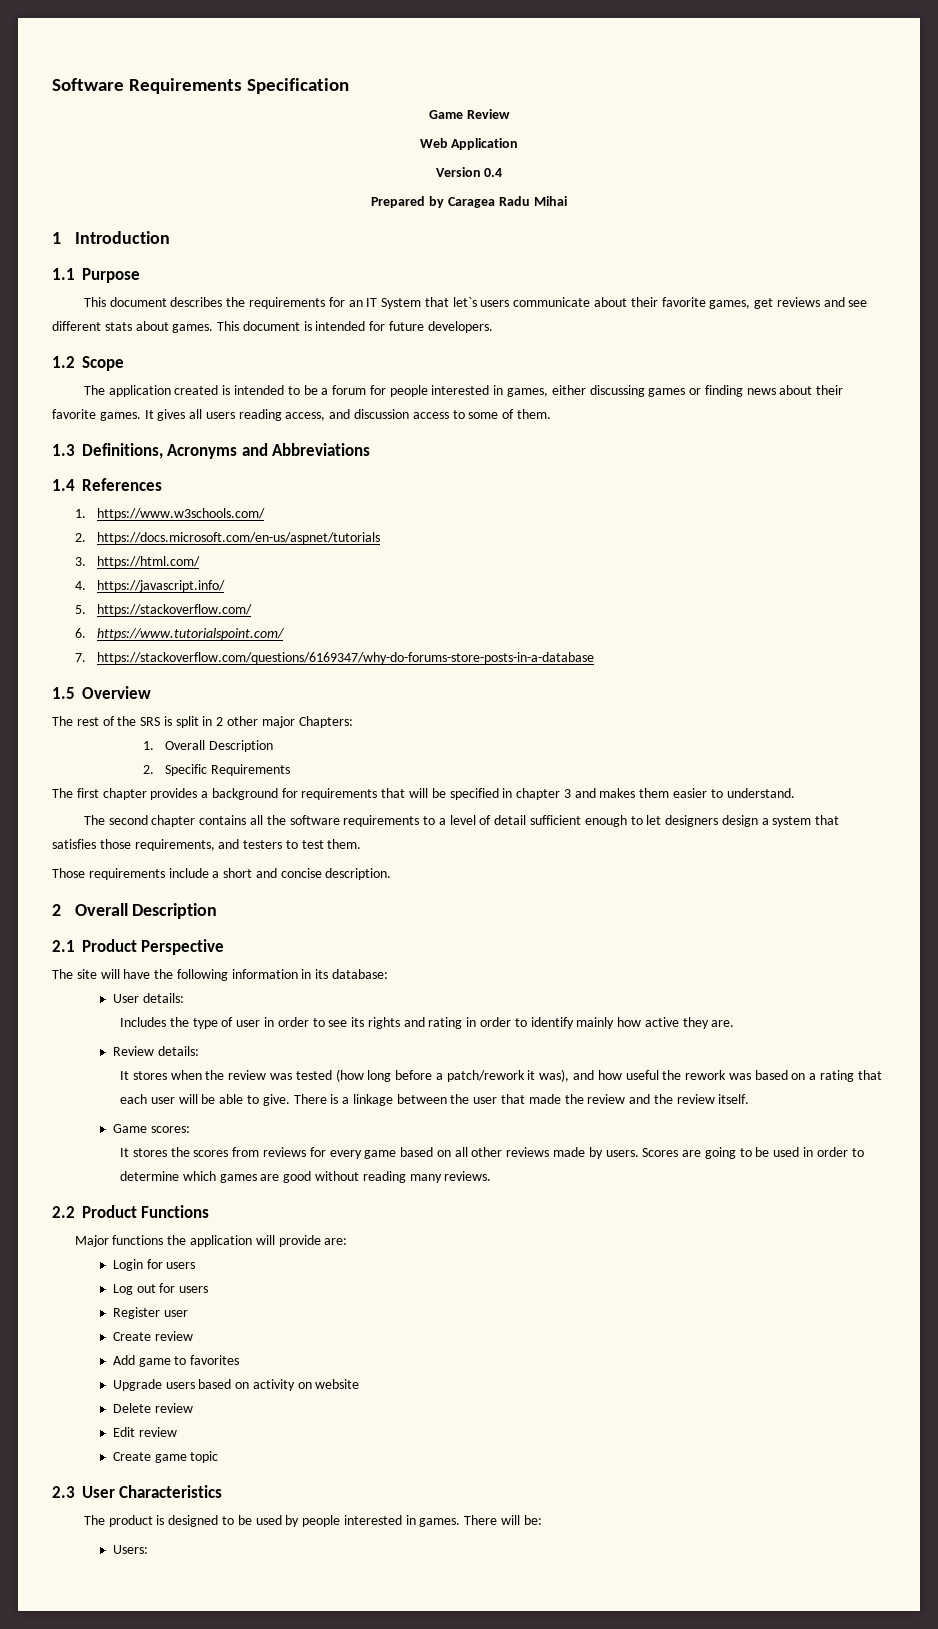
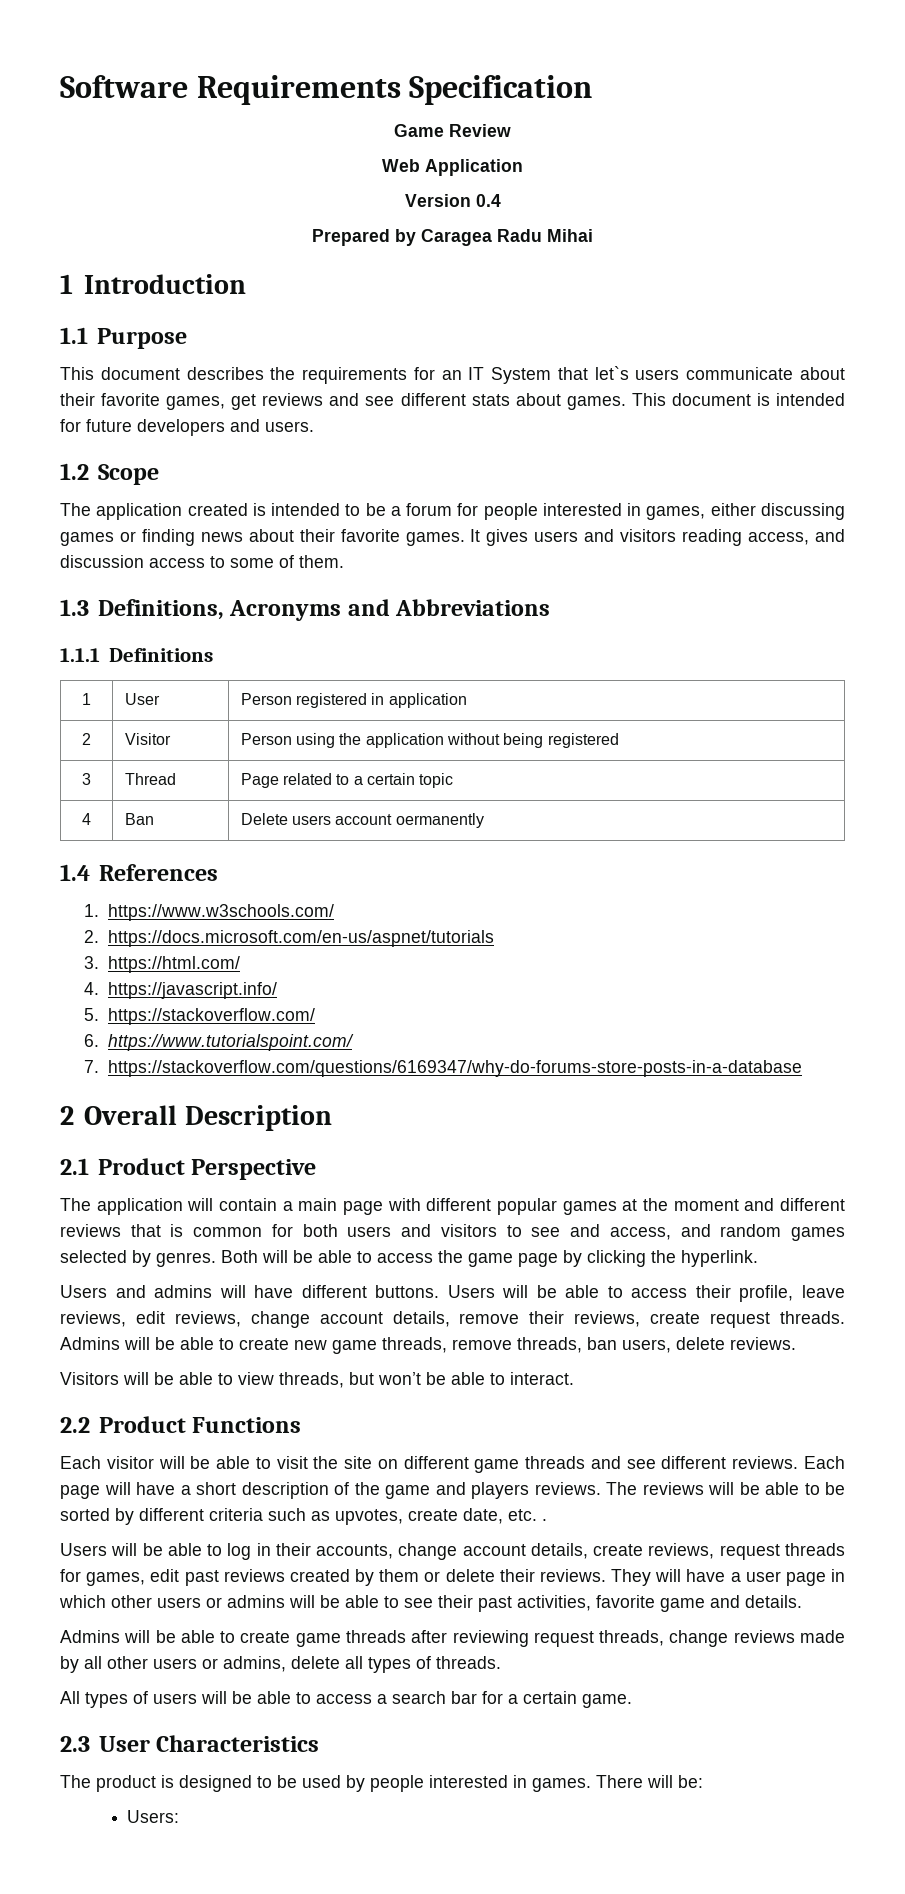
[427,321,493,333] developers. -> [137,419,314,436] developers and users.
[189,409,235,419] all users -> [534,529,677,542] users and visitors
(371, 449) none -> [60,648,213,662] [82,693,91,705] [124,693,160,705] [240,693,467,708] [82,733,91,745] [124,733,171,745] [240,733,619,748] [82,773,91,785] [124,773,176,785] [240,773,454,788] [82,813,91,825] [124,813,154,825] [240,813,484,828] // 1.1.1 Definitions // 1 | User | Person registered in application // 2 | Visitor | Person using the application without being registered // 3 | Thread | Page related to a certain topic // 4 | Ban | Delete users account oermanently
[52,686,151,699] [52,716,353,728] [142,740,274,752] [142,764,291,776] [52,788,795,800] [83,815,840,827] [52,839,362,851] [52,868,392,880] // 1.5 Overview // The rest of the SRS is split in 2 other major Chapters: // 1. Overall Description // 2. Specific Requirements // The first chapter provides a background for requirements that will be specified in chapter 3 and makes them easier to understand. // The second chapter contains all the software requirements to a level of detail sufficient enough to let designers design a system that satisfies those requirements, and testers to test them. // Those requirements include a short and concise description. -> (803, 1068) none
[76,969,389,981] [112,993,184,1003] [120,1017,735,1029] [112,1046,199,1056] [120,1069,882,1082] [120,1094,750,1106] [112,1124,190,1133] [120,1147,864,1159] [120,1171,492,1183] [52,1205,210,1218] [74,1235,348,1247] [112,1259,196,1271] [112,1283,209,1295] [112,1307,188,1319] [112,1331,193,1341] [112,1355,240,1367] [112,1379,360,1391] [112,1403,193,1413] [112,1427,177,1437] [112,1451,219,1463] site will have the following information in its database: // User details: // Includes the type of user in order to see its rights and rating in order to identify mainly how active they are. // Review details: // It stores when the review was tested (how long before a patch/rework it was), and how useful the rework was based on a rating that each user will be able to give. There is a linkage between the user that made the review and the review itself. // Game scores: // It stores the scores from reviews for every game based on all other reviews made by users. Scores are going to be used in order to determine which games are good without reading many reviews. // 2.2 Product Functions // Major functions the application will provide are: // Login for users // Log out for users // Register user // Create review // Add game to favorites // Upgrade users based on activity on website // Delete review // Edit review // Create game topic -> [96,1198,845,1215] [60,1224,846,1241] [60,1250,758,1267] [60,1285,845,1302] [60,1311,845,1328] [60,1337,796,1354] [60,1372,574,1388] [60,1416,302,1433] [60,1456,845,1473] [60,1482,845,1499] [60,1508,547,1525] [60,1543,845,1560] [60,1569,845,1586] [59,1595,802,1612] [60,1630,846,1647] [60,1656,501,1673] [60,1691,632,1708] application will contain a main page with different popular games at the moment and different reviews that is common for both users and visitors to see and access, and random games selected by genres. Both will be able to access the game page by clicking the hyperlink. // Users and admins will have different buttons. Users will be able to access their profile, leave reviews, edit reviews, change account details, remove their reviews, create request threads. Admins will be able to create new game threads, remove threads, ban users, delete reviews. // Visitors will be able to view threads, but won’t be able to interact. // 2.2 Product Functions // Each visitor will be able to visit the site on different game threads and see different reviews. Each page will have a short description of the game and players reviews. The reviews will be able to be sorted by different criteria such as upvotes, create date, etc. . // Users will be able to log in their accounts, change account details, create reviews, request threads for games, edit past reviews created by them or delete their reviews. They will have a user page in which other users or admins will be able to see their past activities, favorite game and details. // Admins will be able to create game threads after reviewing request threads, change reviews made by all other users or admins, delete all types of threads. // All types of users will be able to access a search bar for a certain game.

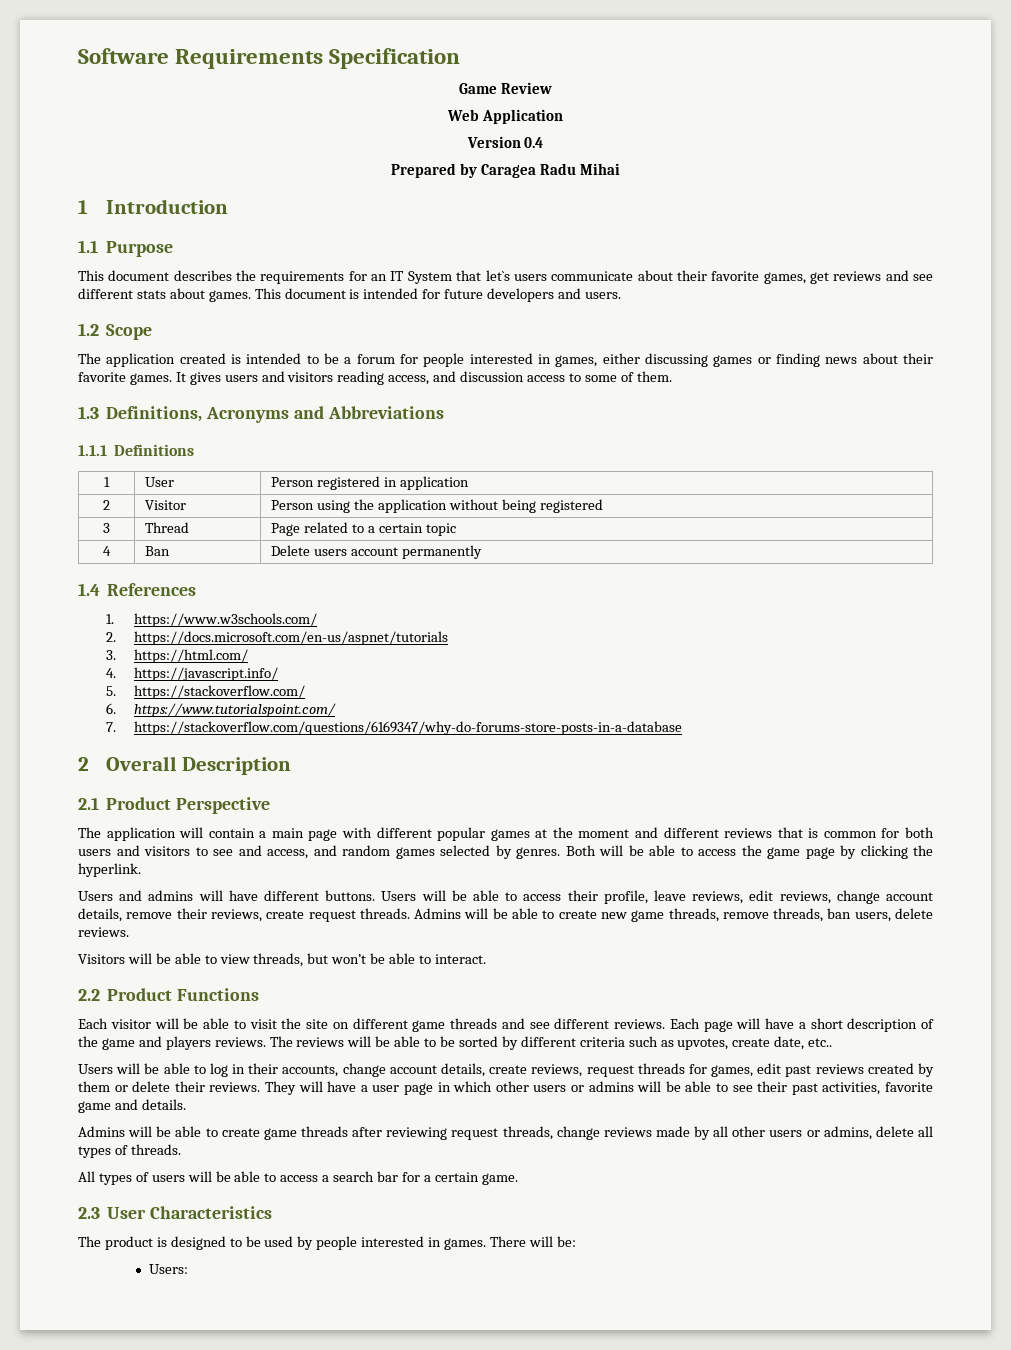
[395,813,484,828] oermanently -> [402,545,483,559] permanently
[508,1509,547,1521] etc. . -> [808,1038,833,1047] etc..

